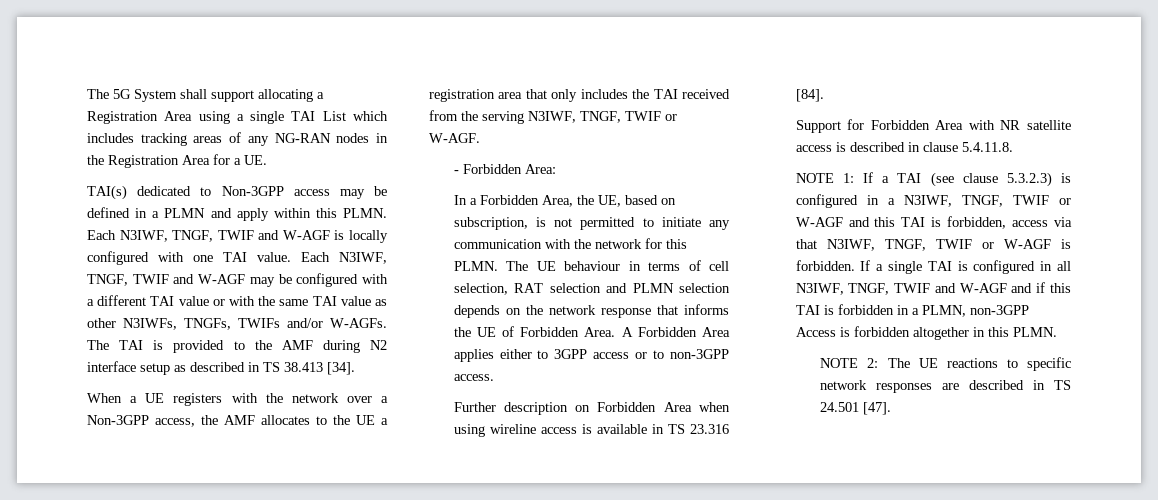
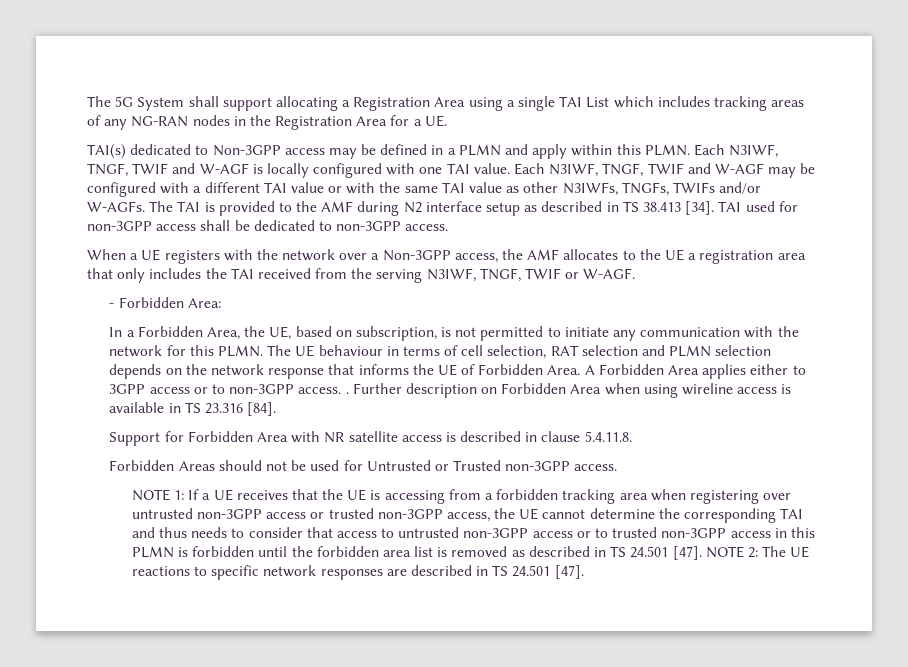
(355, 368) none -> [718,201,798,212] [87,220,449,231] TAI used for non-3GPP access shall be dedicated to non-3GPP access.
(494, 377) // -> [345,392,349,394] .
[795,172,1071,187] [795,194,1071,208] [795,216,1072,229] [795,239,1071,251] [795,260,1071,274] [795,282,1071,295] [795,304,1029,317] [795,326,1057,340] NOTE 1: If a TAI (see clause 5.3.2.3) is configured in a N3IWF, TNGF, TWIF or W-AGF and this TAI is forbidden, access via that N3IWF, TNGF, TWIF or W-AGF is forbidden. If a single TAI is configured in all N3IWF, TNGF, TWIF and W-AGF and if this TAI is forbidden in a PLMN, non-3GPP Access is forbidden altogether in this PLMN. // -> [109,460,618,471] [131,489,792,504] [131,508,804,523] [131,527,815,538] [131,546,702,560] Forbidden Areas should not be used for Untrusted or Trusted non-3GPP access. // NOTE 1: If a UE receives that the UE is accessing from a forbidden tracking area when registering over untrusted non-3GPP access or trusted non-3GPP access, the UE cannot determine the corresponding TAI and thus needs to consider that access to untrusted non-3GPP access or to trusted non-3GPP access in this PLMN is forbidden until the forbidden area list is removed as described in TS 24.501 [47].

